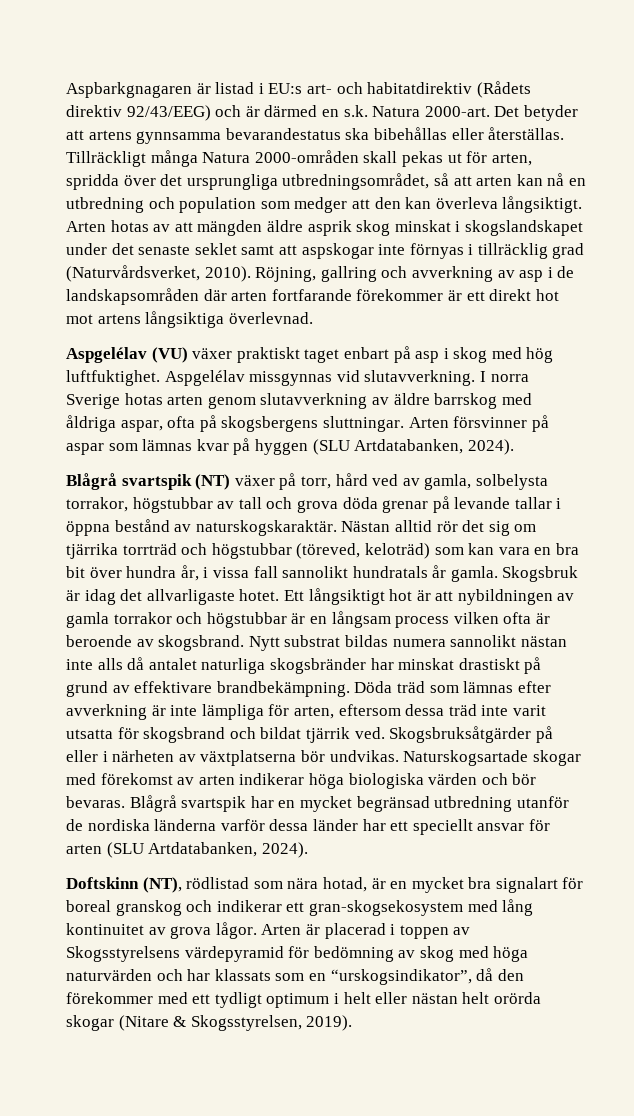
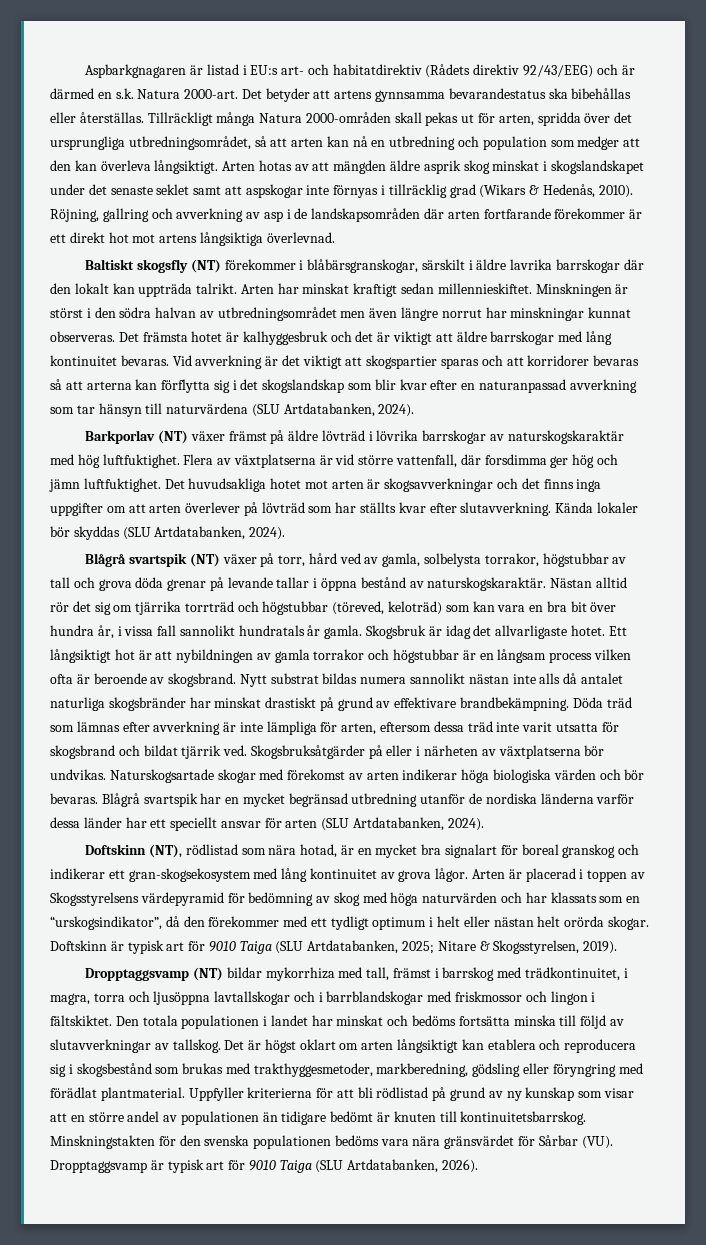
[66,265,200,282] (Naturvårdsverket, -> [479,184,595,198] (Wikars & Hedenås,
[66,346,554,363] [66,370,529,386] [66,393,532,409] [66,415,549,432] [66,438,308,455] Aspgelélav (VU) växer praktiskt taget enbart på asp i skog med hög luftfuktighet. Aspgelélav missgynnas vid slutavverkning. I norra Sverige hotas arten genom slutavverkning av äldre barrskog med åldriga aspar, ofta på skogsbergens sluttningar. Arten försvinner på aspar som lämnas kvar på hyggen -> [85,259,644,273] [50,283,629,297] [50,307,632,321] [50,331,612,345] [50,355,640,369] [50,379,637,393] [50,403,415,417] [85,430,624,444] [50,454,618,468] [49,478,602,492] [50,502,638,516] [50,526,120,540] Baltiskt skogsfly (NT) förekommer i blåbärsgranskogar, särskilt i äldre lavrika barrskogar där den lokalt kan uppträda talrikt. Arten har minskat kraftigt sedan millennieskiftet. Minskningen är störst i den södra halvan av utbredningsområdet men även längre norrut har minskningar kunnat observeras. Det främsta hotet är kalhyggesbruk och det är viktigt att äldre barrskogar med lång kontinuitet bevaras. Vid avverkning är det viktigt att skogspartier sparas och att korridorer bevaras så att arterna kan förflytta sig i det skogslandskap som blir kvar efter en naturanpassad avverkning som tar hänsyn till naturvärdena (SLU Artdatabanken, 2024). // Barkporlav (NT) växer främst på äldre lövträd i lövrika barrskogar av naturskogskaraktär med hög luftfuktighet. Flera av växtplatserna är vid större vattenfall, där forsdimma ger hög och jämn luftfuktighet. Det huvudsakliga hotet mot arten är skogsavverkningar och det finns inga uppgifter om att arten överlever på lövträd som har ställts kvar efter slutavverkning. Kända lokaler bör skyddas
[66,1015,353,1031] skogar (Nitare & Skogsstyrelsen, 2019). -> [607,916,649,930] [50,940,618,954] [85,967,628,981] [50,991,596,1005] [50,1015,624,1029] [50,1039,637,1053] [50,1063,643,1077] [50,1087,634,1101] [50,1111,587,1125] [50,1135,613,1149] [50,1159,479,1173] skogar. Doftskinn är typisk art för 9010 Taiga (SLU Artdatabanken, 2025; Nitare & Skogsstyrelsen, 2019). // Dropptaggsvamp (NT) bildar mykorrhiza med tall, främst i barrskog med trädkontinuitet, i magra, torra och ljusöppna lavtallskogar och i barrblandskogar med friskmossor och lingon i fältskiktet. Den totala populationen i landet har minskat och bedöms fortsätta minska till följd av slutavverkningar av tallskog. Det är högst oklart om arten långsiktigt kan etablera och reproducera sig i skogsbestånd som brukas med trakthyggesmetoder, markberedning, gödsling eller föryngring med förädlat plantmaterial. Uppfyller kriterierna för att bli rödlistad på grund av ny kunskap som visar att en större andel av populationen än tidigare bedömt är knuten till kontinuitetsbarrskog. Minskningstakten för den svenska populationen bedöms vara nära gränsvärdet för Sårbar (VU). Dropptaggsvamp är typisk art för 9010 Taiga (SLU Artdatabanken, 2026).

